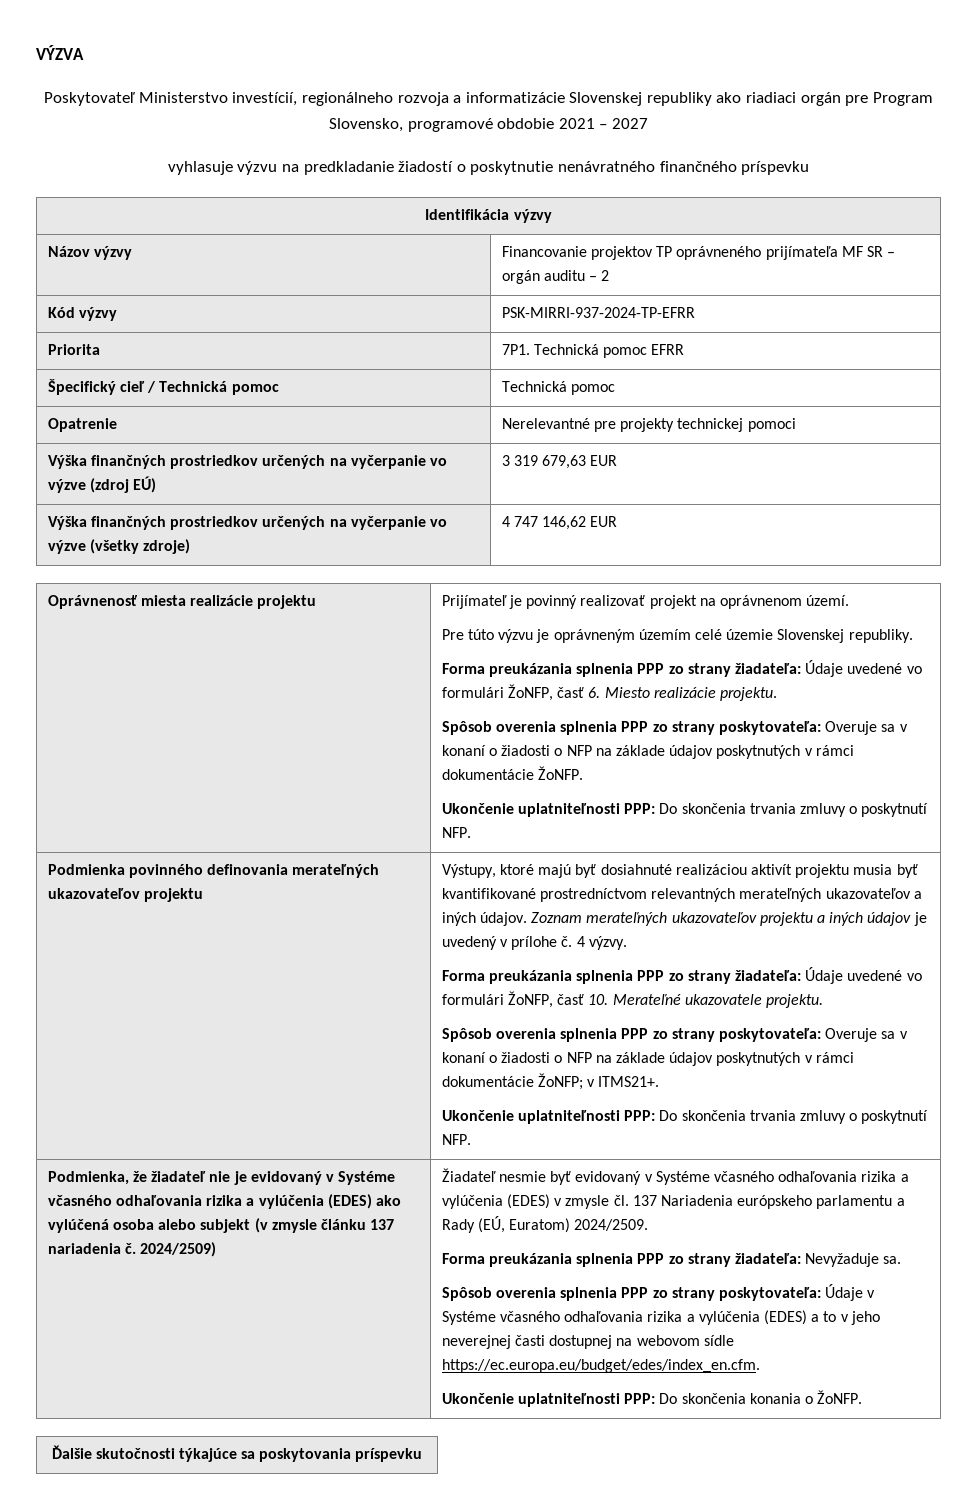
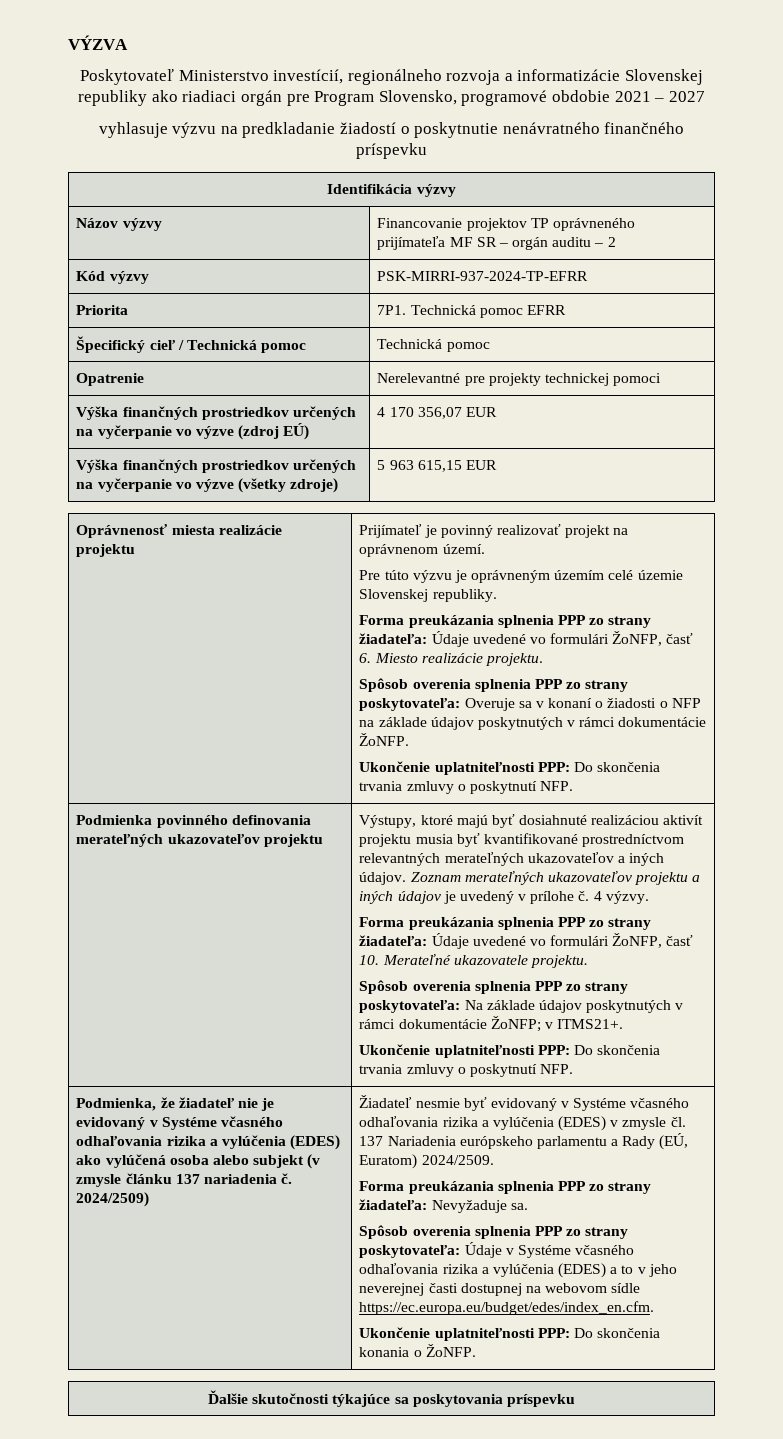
[501,455,587,469] 3 319 679,63 -> [377,407,462,419] 4 170 356,07
[501,516,587,530] 4 747 146,62 -> [377,460,462,472] 5 963 615,15
[825,1028,908,1042] [441,1052,612,1063] Overuje sa v konaní o žiadosti o NFP na -> [464,1000,483,1010] Na

